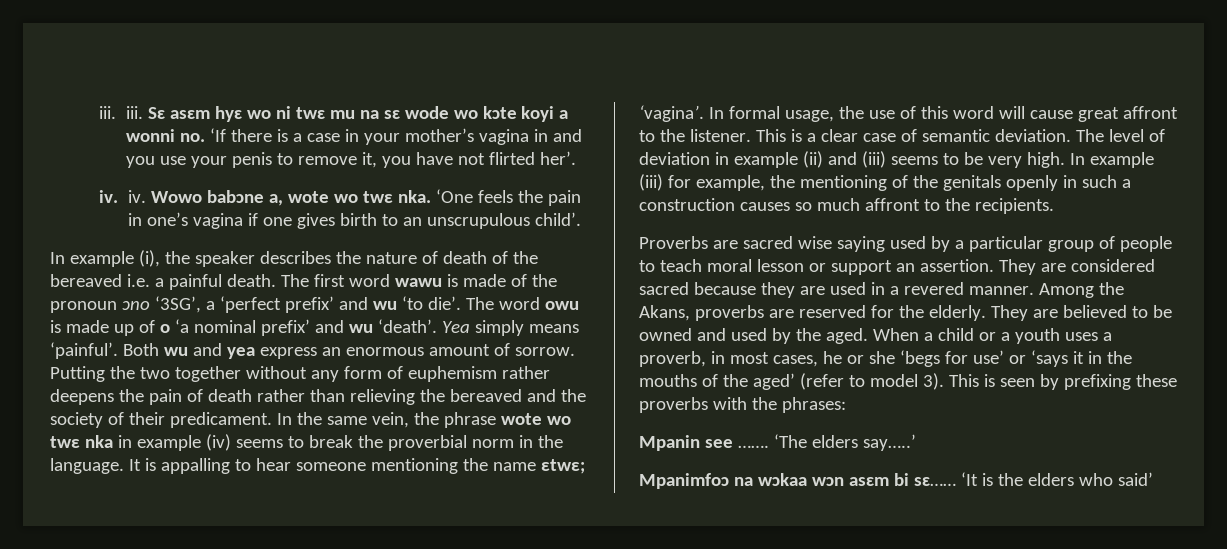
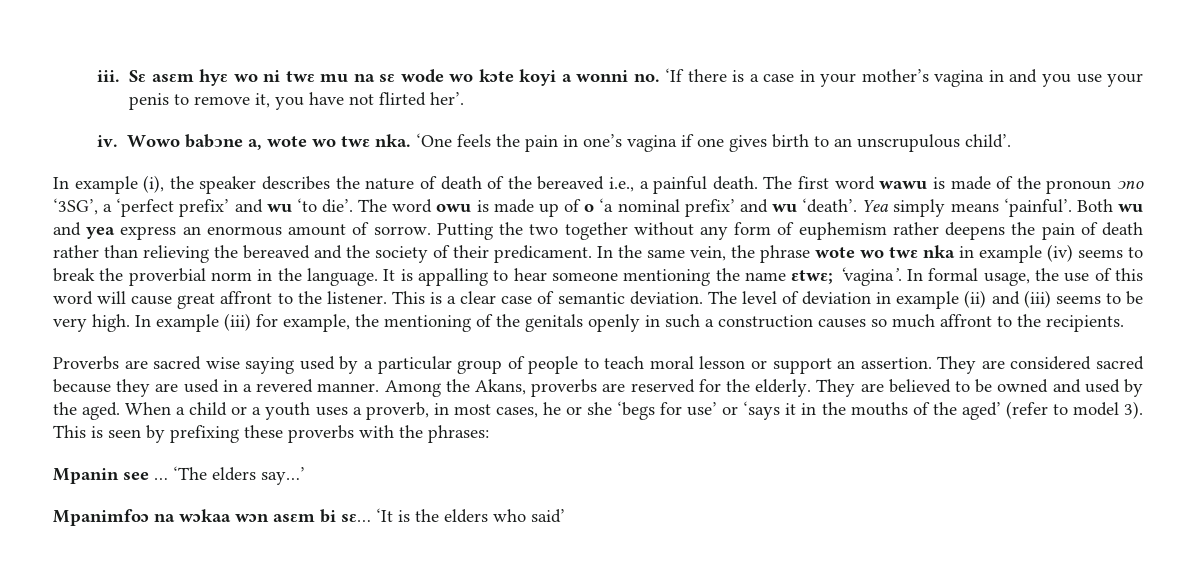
[99,106,143,119] iii. iii. -> [97,70,121,82] iii.
[127,190,146,203] iv. -> (119, 141) none
[126,274,150,287] i.e. -> [609,177,635,192] i.e.,
[737,445,769,448] ……. -> [154,478,168,480] …
[862,434,916,451] say…..’ -> [261,467,305,485] say…’
[913,477,956,486] sɛ…… -> [341,514,371,522] sɛ…

